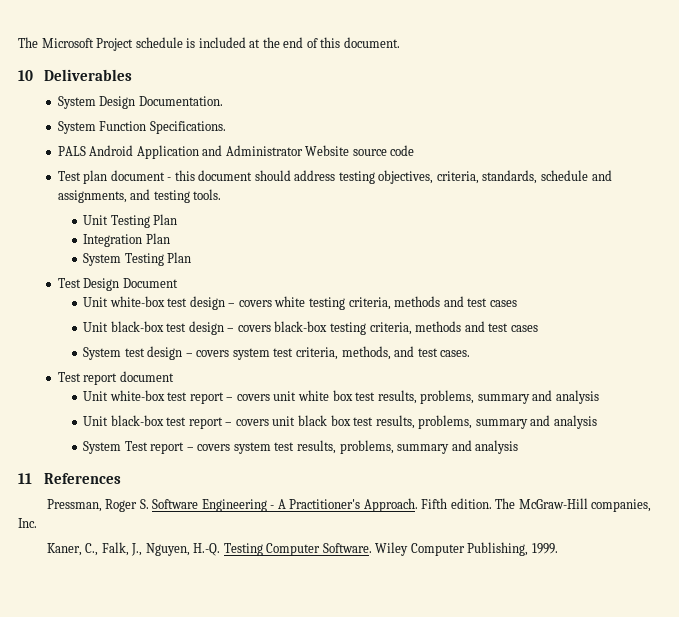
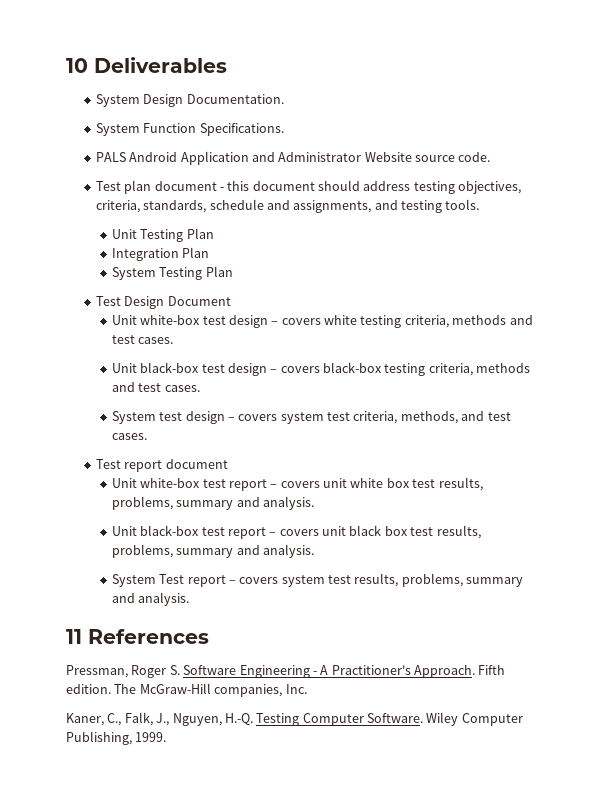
[18,37,400,51] The Microsoft Project schedule is included at the end of this document. // -> (66, 65) none
[390,145,415,156] code -> [458,152,491,162] code.
[489,300,517,307] cases -> [138,337,174,344] cases.
[510,325,538,332] cases -> [164,385,200,392] cases.
[555,390,599,404] analysis -> [262,496,314,510] analysis.
[553,415,597,429] analysis -> [262,544,314,558] analysis.
[475,440,519,454] analysis -> [138,592,190,606] analysis.

